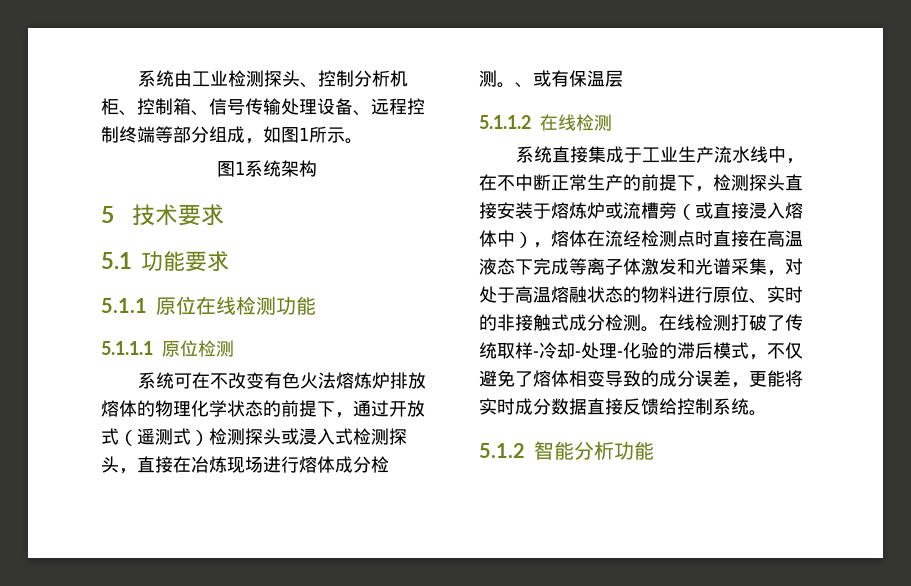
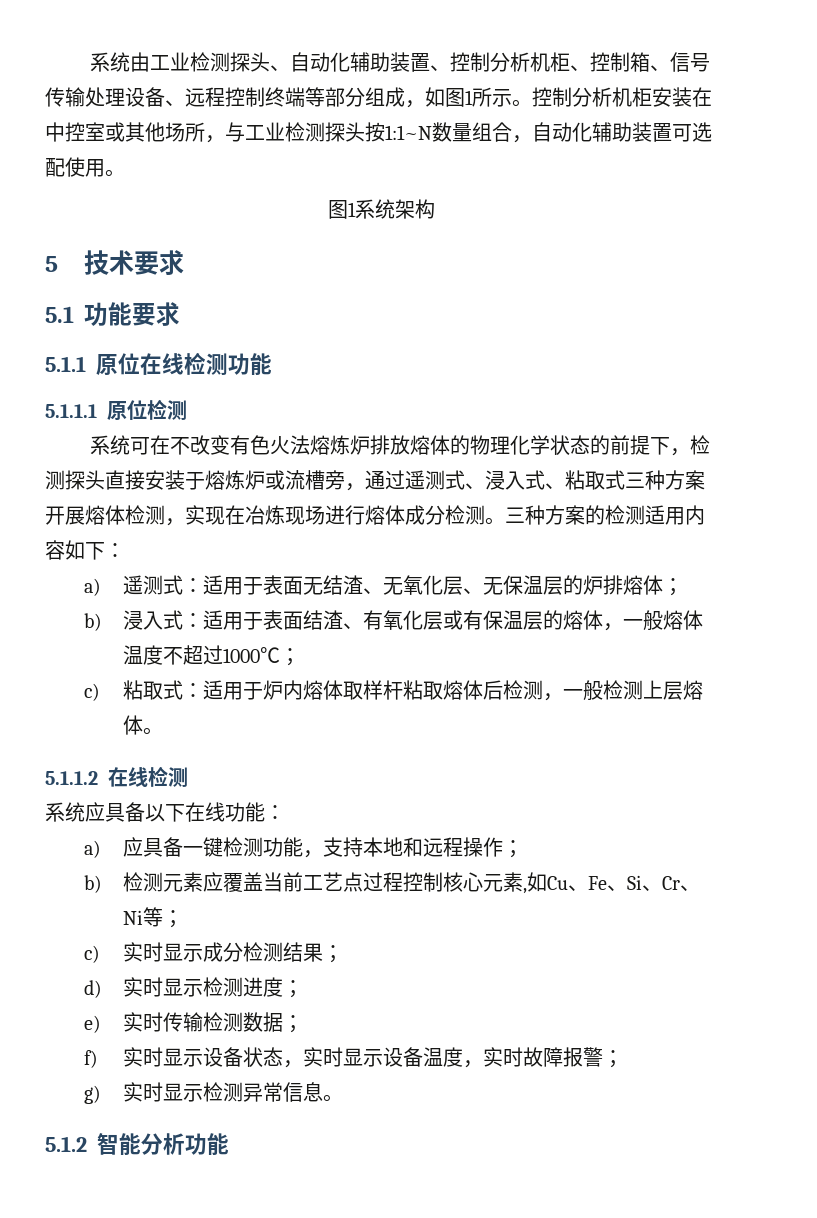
(319, 85) none -> [289,52,450,72] 自动化辅助装置、
(363, 141) none -> [532,87,712,107] [45,122,712,143] [45,157,125,177] 控制分析机柜安装在中控室或其他场所，与工业检测探头按1:1~N数量组合，自动化辅助装置可选配使用。
[353,400,425,417] [101,428,407,446] [101,456,389,474] [479,70,623,88] [479,114,612,131] [516,146,805,164] [479,174,713,192] 通过开放式（遥测式）检测探头或浸入式检测探头，直接在冶炼现场进行熔体成分检测。、或有保温层 // 5.1.1.2在线检测 // 系统直接集成于工业生产流水线中，在不中断正常生产的前提下， -> (690, 452) none
[677,202,803,220] [479,230,803,248] [479,258,803,276] [479,286,803,304] [479,314,803,332] [479,342,803,360] [479,370,803,388] [479,398,749,415] （或直接浸入熔体中），熔体在流经检测点时直接在高温液态下完成等离子体激发和光谱采集，对处于高温熔融状态的物料进行原位、实时的非接触式成分检测。在线检测打破了传统取样-冷却-处理-化验的滞后模式，不仅避免了熔体相变导致的成分误差，更能将实时成分数据直接反馈给控制系统 -> [345,470,705,491] [45,505,705,526] [45,540,125,560] [84,575,684,596] [84,610,704,631] [123,645,301,666] [84,680,704,701] [123,715,164,735] [45,766,188,787] [45,802,285,822] [84,837,524,858] [84,872,701,894] [123,907,184,928] [84,942,344,963] [84,977,304,998] [84,1012,304,1033] [84,1047,624,1068] [84,1082,324,1104] ，通过遥测式、浸入式、粘取式三种方案开展熔体检测，实现在冶炼现场进行熔体成分检测。三种方案的检测适用内容如下： // a)遥测式：适用于表面无结渣、无氧化层、无保温层的炉排熔体； // b)浸入式：适用于表面结渣、有氧化层或有保温层的熔体，一般熔体温度不超过1000℃； // c)粘取式：适用于炉内熔体取样杆粘取熔体后检测，一般检测上层熔体。 // 5.1.1.2在线检测 // 系统应具备以下在线功能： // a)应具备一键检测功能，支持本地和远程操作； // b)检测元素应覆盖当前工艺点过程控制核心元素,如Cu、Fe、Si、Cr、Ni等； // c)实时显示成分检测结果； // d)实时显示检测进度； // e)实时传输检测数据； // f)实时显示设备状态，实时显示设备温度，实时故障报警； // g)实时显示检测异常信息

